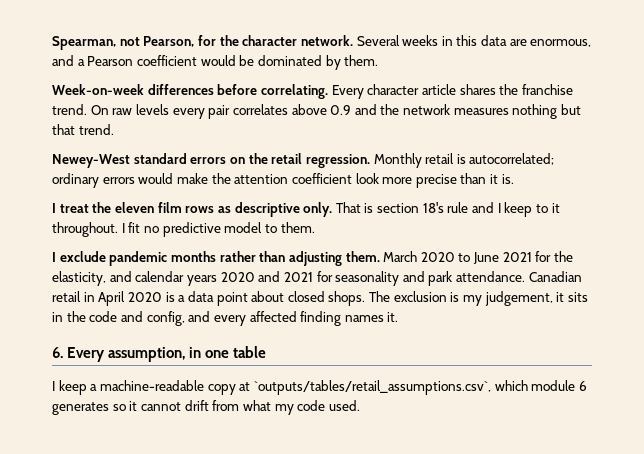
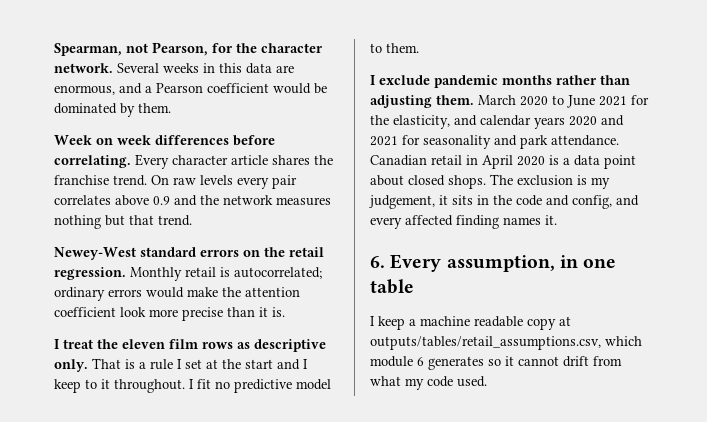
[52,84,144,95] Week-on-week -> [54,135,151,145] Week on week
[377,202,469,213] section 18's rule -> [139,359,273,370] a rule I set at the start
[99,380,204,391] machine-readable -> [420,316,523,327] machine readable
[253,380,491,395] `outputs/tables/retail_assumptions.csv`, -> [370,336,601,350] outputs/tables/retail_assumptions.csv,

